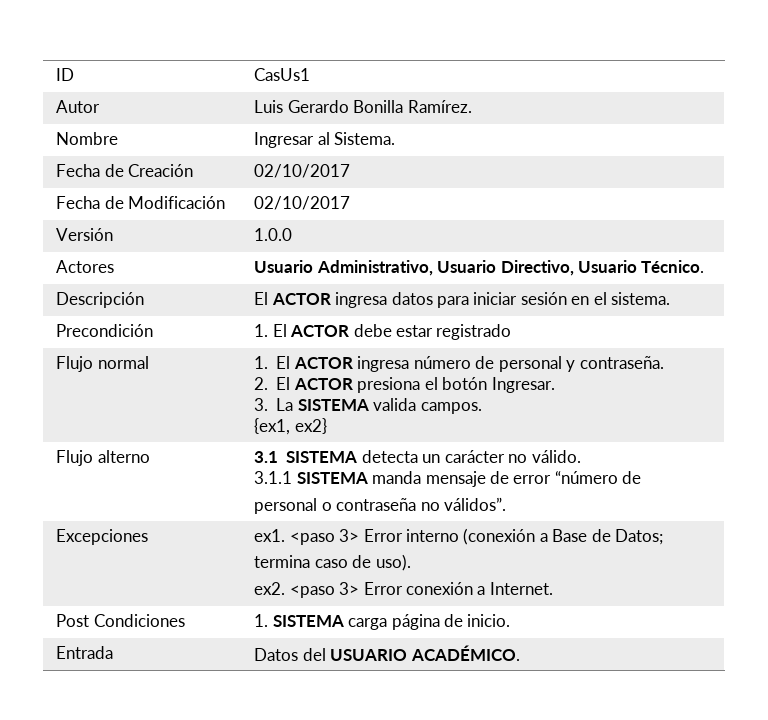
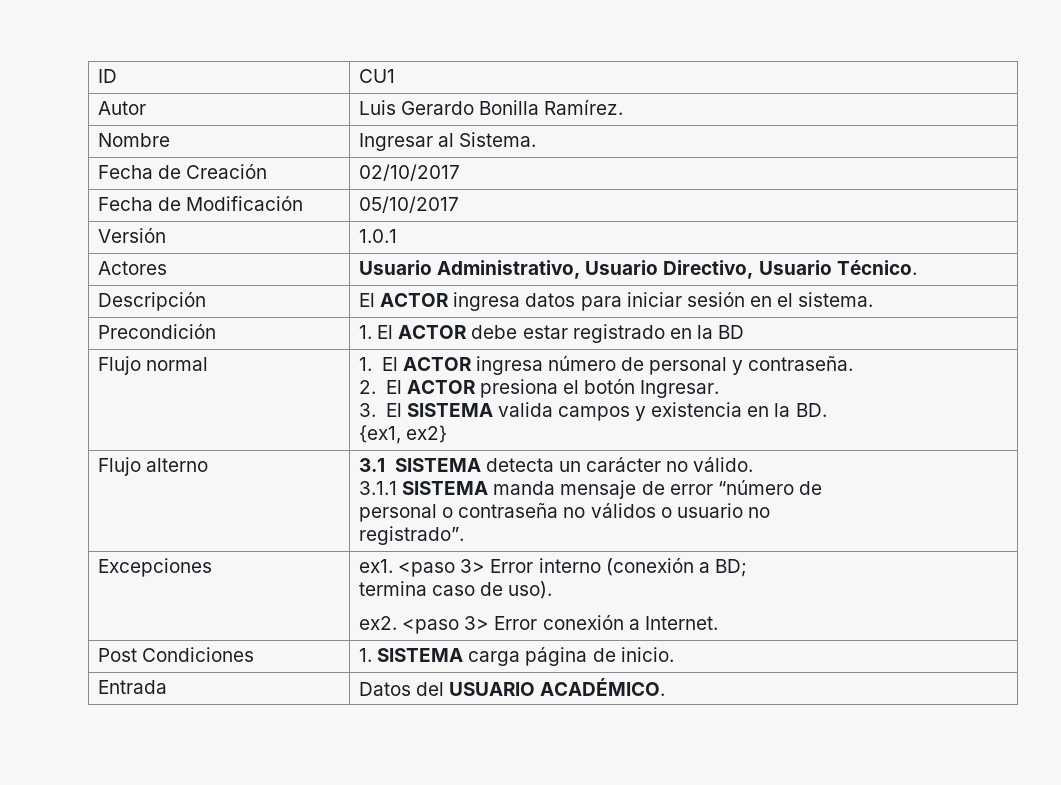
[254,68,311,81] CasUs1 -> [359,69,396,83] CU1
[254,196,351,210] 02/10/2017 -> [359,196,460,213] 05/10/2017
[254,228,293,241] 1.0.0 -> [359,229,398,243] 1.0.1
(512, 332) none -> [669,325,745,339] en la BD
[276,398,294,411] La -> [385,403,402,417] El
[420,402,482,414] campos. -> [557,402,827,421] campos y existencia en la BD.
[443,497,506,511] válidos”. -> [590,503,770,518] [359,526,465,545] válidos o usuario no // registrado”.
[552,529,664,545] Base de Datos; -> [714,559,747,577] BD;

